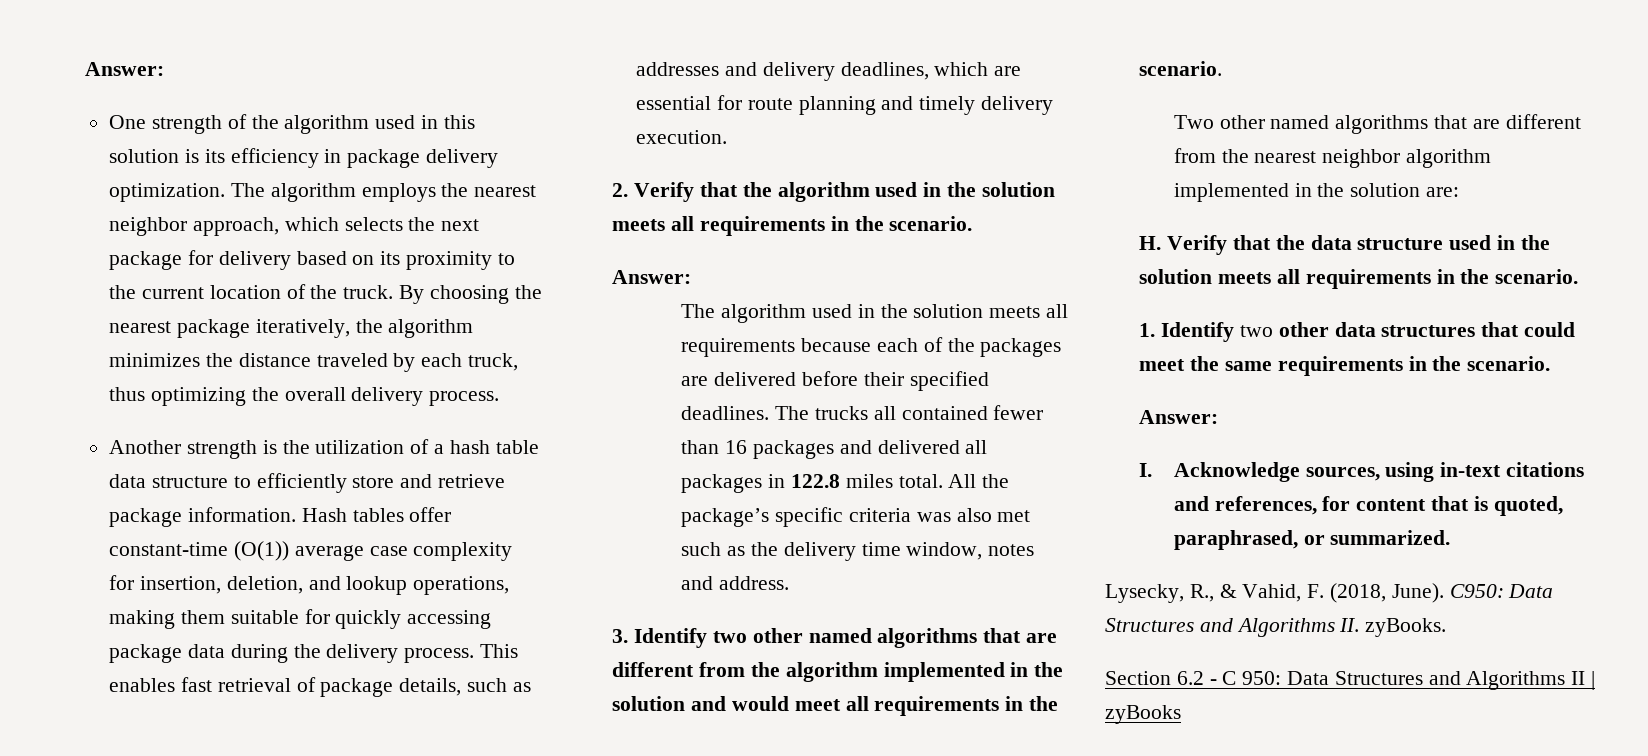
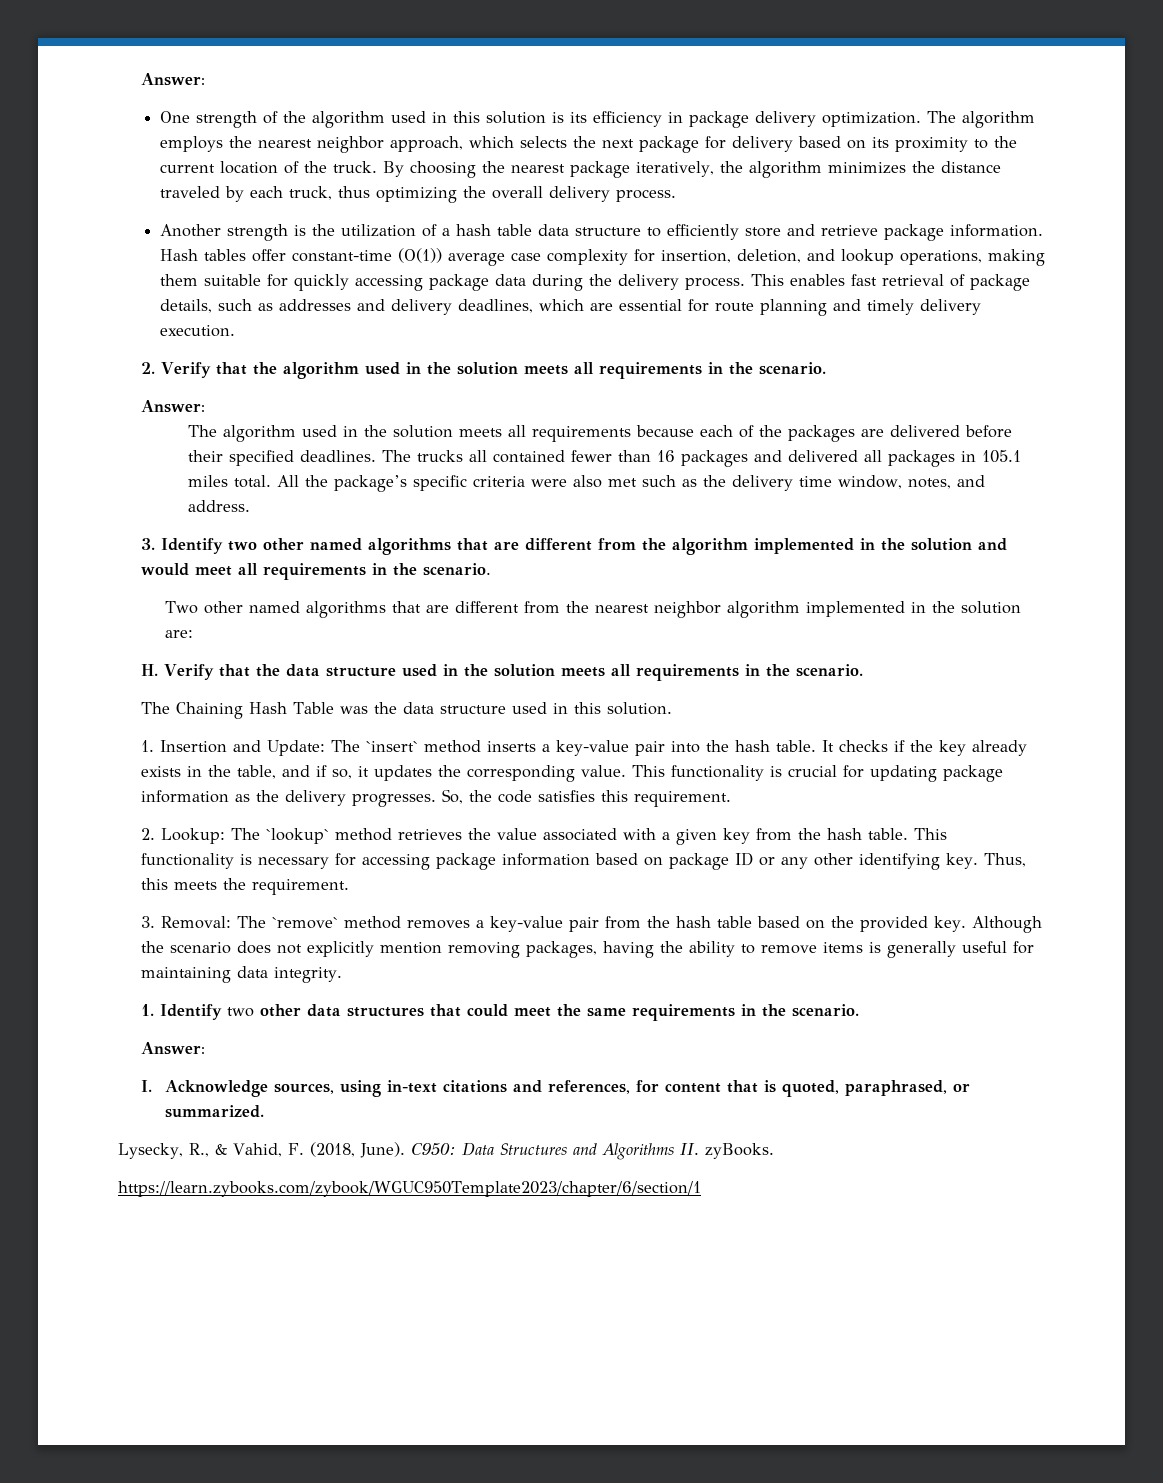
[790,474,840,488] 122.8 -> [982,450,1022,463] 105.1
[916,512,951,522] was -> [531,479,568,487] were
[988,544,1035,556] notes -> [908,478,952,489] notes,
(1579, 276) none -> [141,702,673,719] [141,740,1028,756] [141,765,1004,782] [141,789,732,807] [141,828,948,845] [141,852,1027,870] [141,878,350,895] [141,916,1043,933] [141,941,1035,958] [141,966,343,983] // The Chaining Hash Table was the data structure used in this solution. // 1. Insertion and Update: The `insert` method inserts a key-value pair into the hash table. It checks if the key already exists in the table, and if so, it updates the corresponding value. This functionality is crucial for updating package information as the delivery progresses. So, the code satisfies this requirement. // 2. Lookup: The `lookup` method retrieves the value associated with a given key from the hash table. This functionality is necessary for accessing package information based on package ID or any other identifying key. Thus, this meets the requirement. // 3. Removal: The `remove` method removes a key-value pair from the hash table based on the provided key. Although the scenario does not explicitly mention removing packages, having the ability to remove items is generally useful for maintaining data integrity.
[1105,671,1596,690] [1105,705,1181,724] Section 6.2 - C 950: Data Structures and Algorithms II | zyBooks -> [118,1181,701,1197] https://learn.zybooks.com/zybook/WGUC950Template2023/chapter/6/section/1

